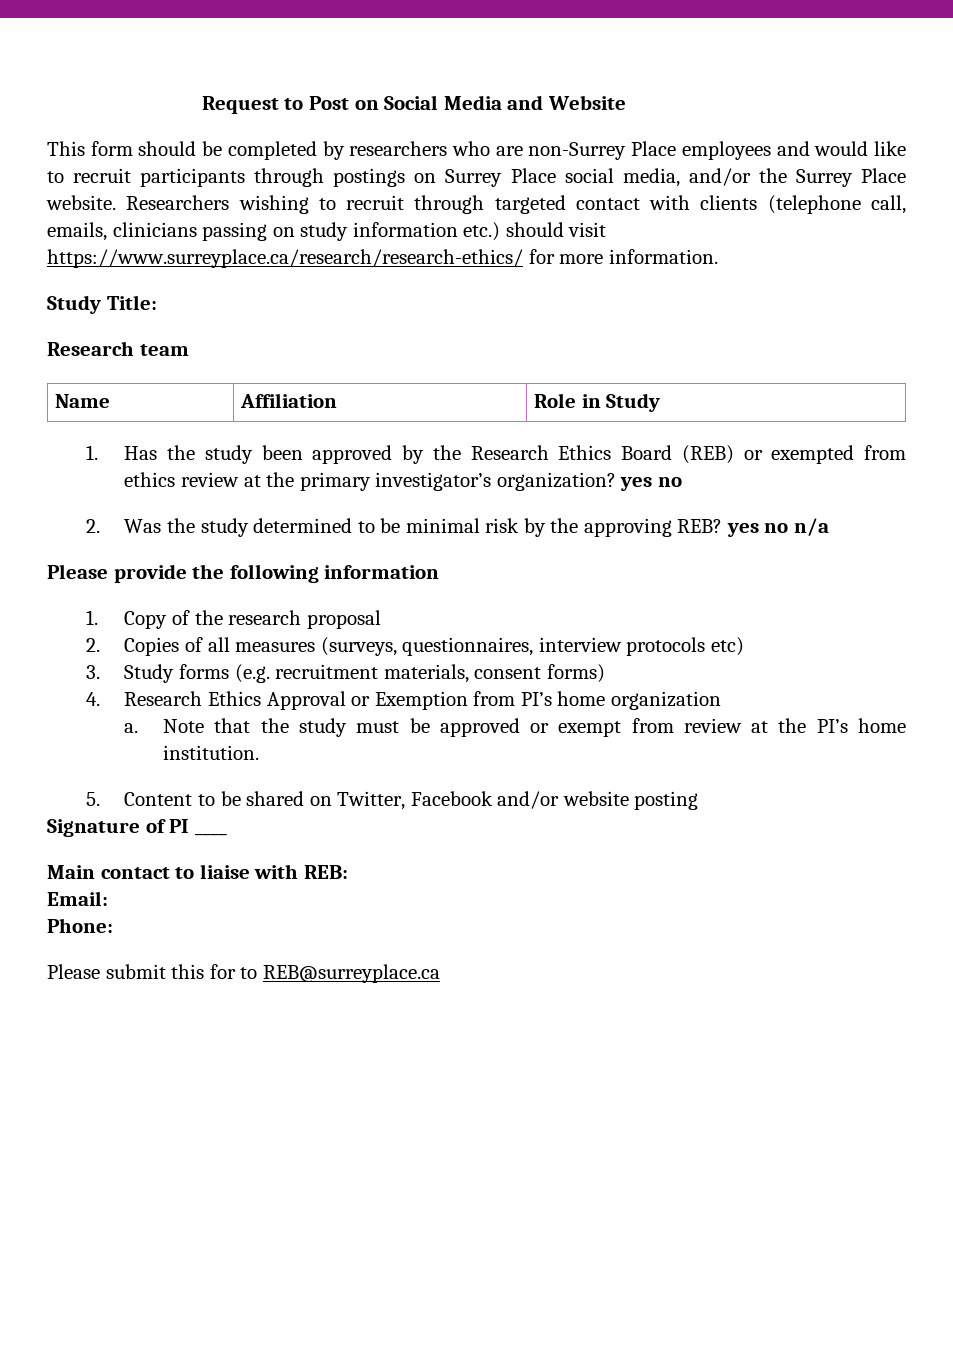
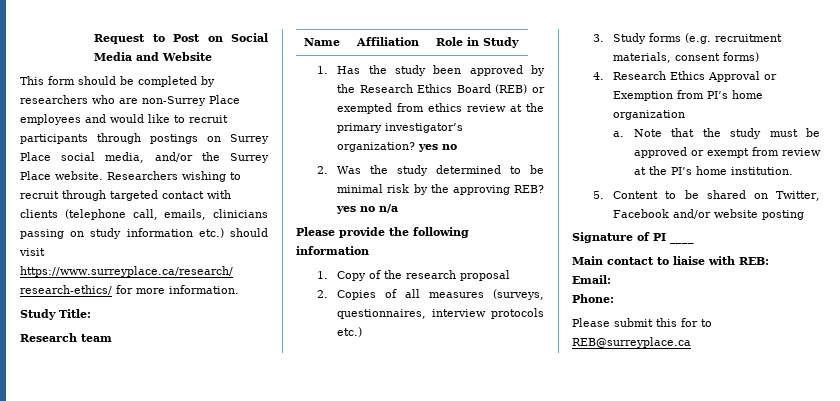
[710,637,744,656] etc) -> [337,327,363,337] etc.)

